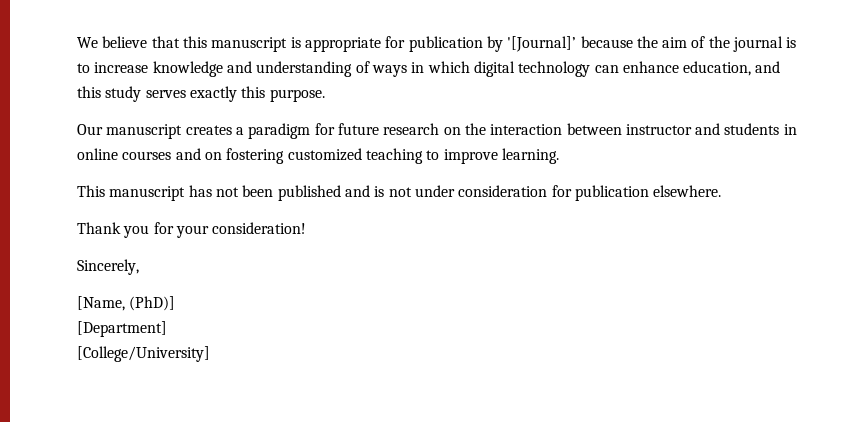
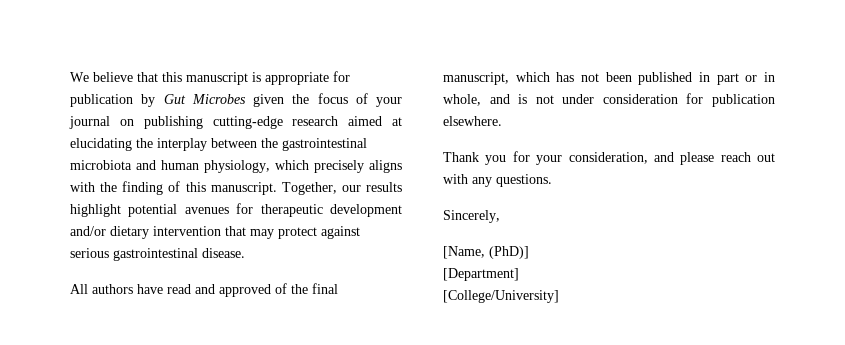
[507,36,797,52] [77,61,781,77] [77,86,325,102] [77,123,797,139] [77,148,559,164] [77,185,341,201] '[Journal]’ because the aim of the journal is to increase knowledge and understanding of ways in which digital technology can enhance education, and this study serves exactly this purpose. // Our manuscript creates a paradigm for future research on the interaction between instructor and students in online courses and on fostering customized teaching to improve learning. // This manuscript has not been published -> [163,93,402,107] [69,116,402,129] [70,138,367,151] [70,160,402,173] [70,181,402,195] [70,203,402,217] [70,226,360,239] [70,248,245,261] [70,283,338,297] [443,72,775,85] [443,94,481,106] Gut Microbes given the focus of your journal on publishing cutting-edge research aimed at elucidating the interplay between the gastrointestinal microbiota and human physiology, which precisely aligns with the finding of this manuscript. Together, our results highlight potential avenues for therapeutic development and/or dietary intervention that may protect against serious gastrointestinal disease. // All authors have read and approved of the final manuscript, which has not been published in part or in whole,
[212,222,307,234] consideration! -> [568,152,775,165] [443,174,552,187] consideration, and please reach out with any questions.

